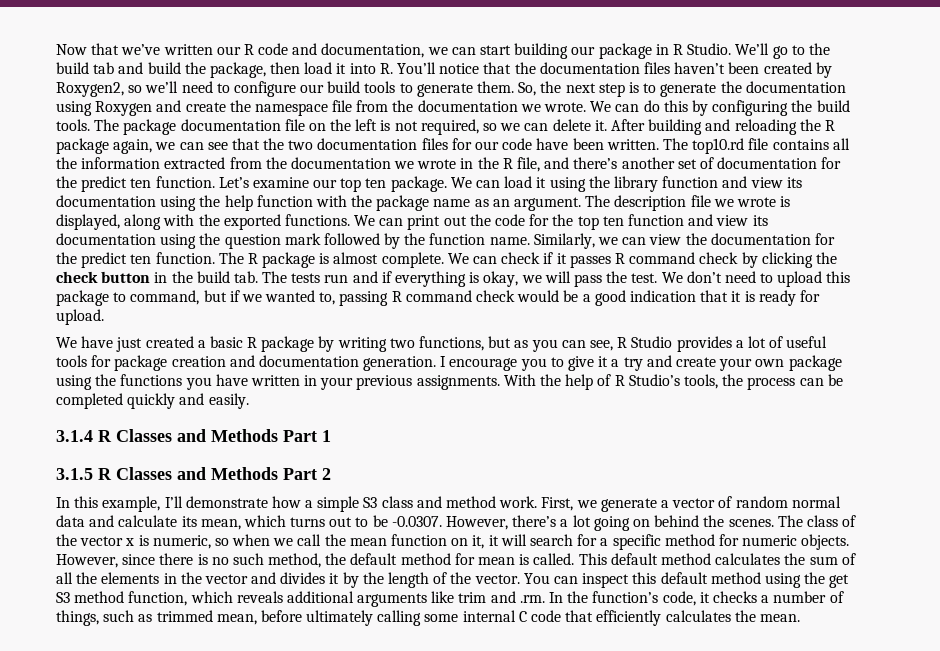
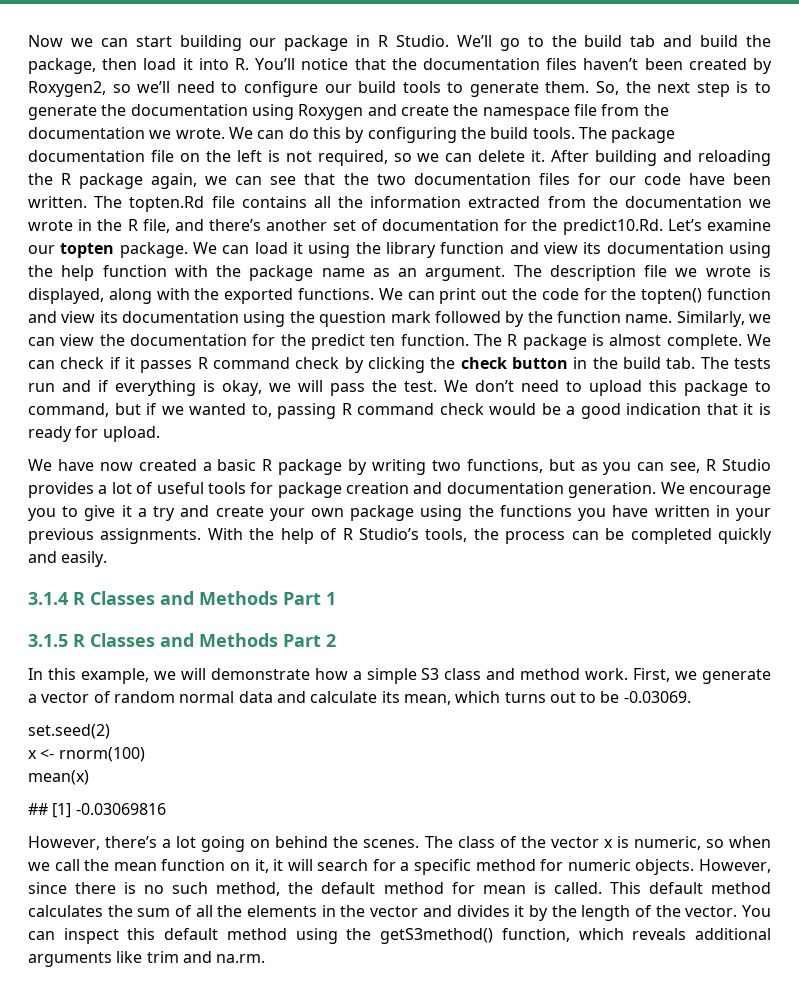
[91,43,425,58] that we’ve written our R code and documentation, -> (63, 41) none
[692,138,745,154] top10.rd -> [129,196,205,212] topten.Rd
[81,176,215,192] predict ten function. -> [562,219,663,235] predict10.Rd.
[340,178,387,192] top ten -> [60,243,115,258] topten
[577,216,624,230] top ten -> [641,288,703,304] topten()
[116,337,143,352] just -> [99,462,133,471] now
[440,356,447,367] I -> [660,482,685,494] We
[164,496,183,508] I’ll -> [153,668,206,680] we will
[391,516,442,527] -0.0307. -> [623,691,691,703] [28,724,110,739] [28,747,145,762] [28,770,89,785] [28,803,166,818] -0.03069. // set.seed(2) // x <- rnorm(100) // mean(x) // ## [1] -0.03069816 //
[829,574,850,588] [56,591,125,603] get S3 method -> [380,928,494,944] getS3method()
[519,591,844,606] [56,610,800,626] .rm. In the function’s code, it checks a number of things, such as trimmed mean, before ultimately calling some internal C code that efficiently calculates the mean. -> [216,954,266,963] na.rm.

